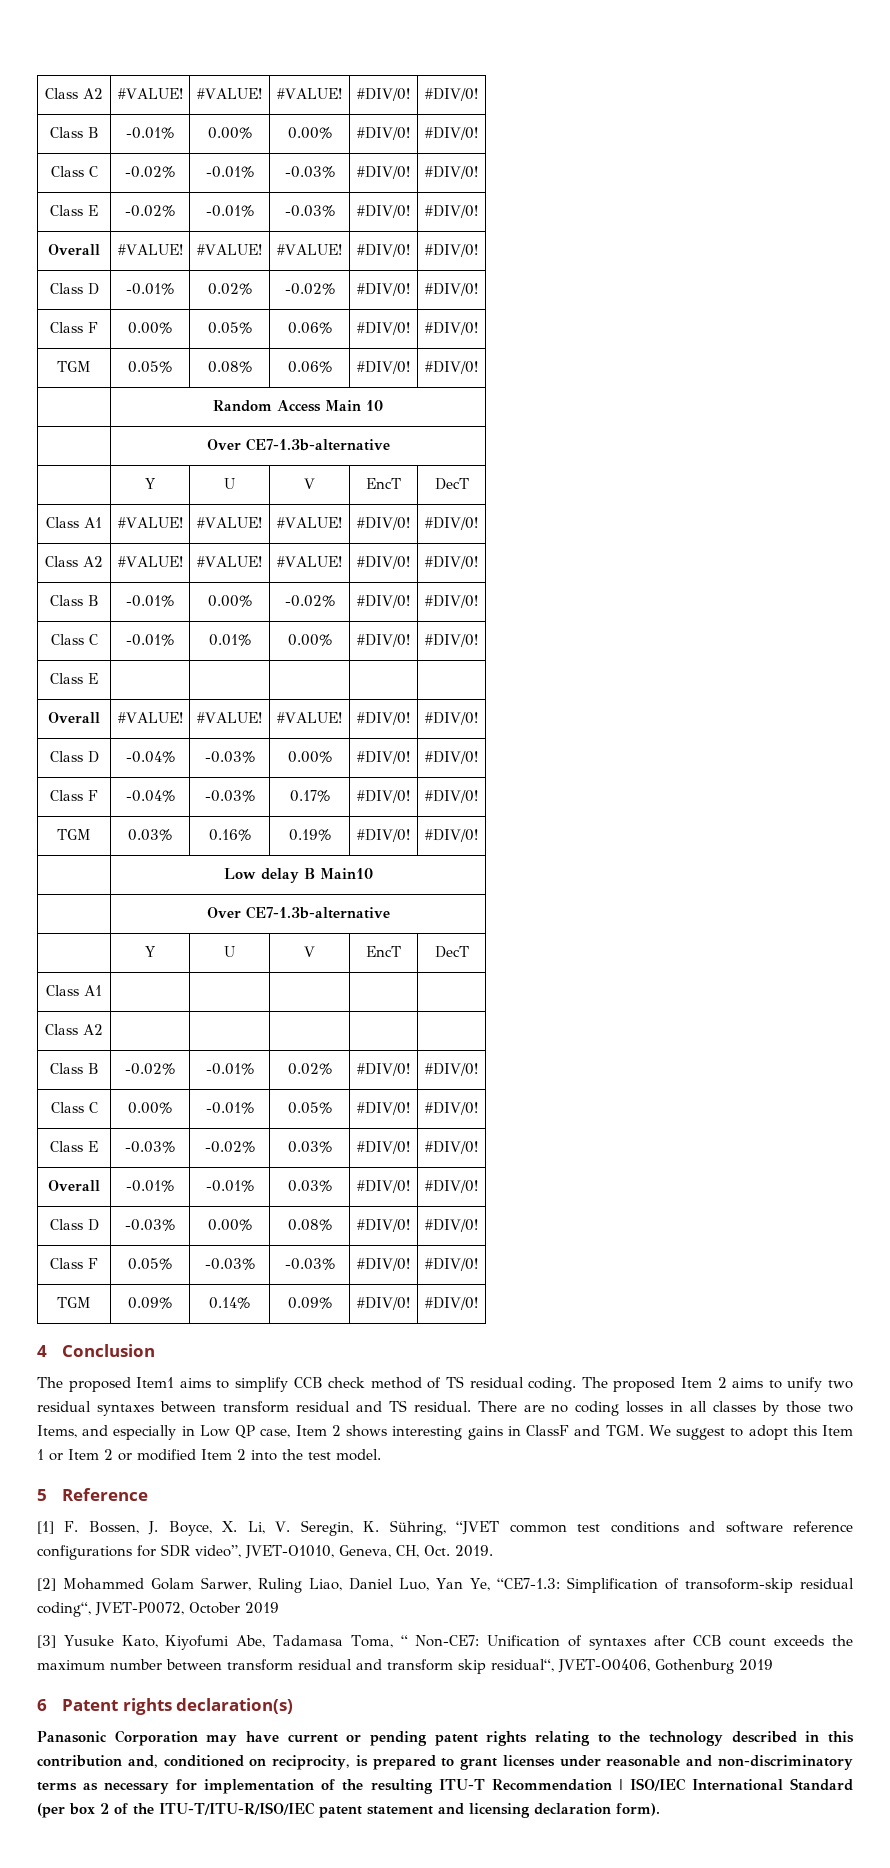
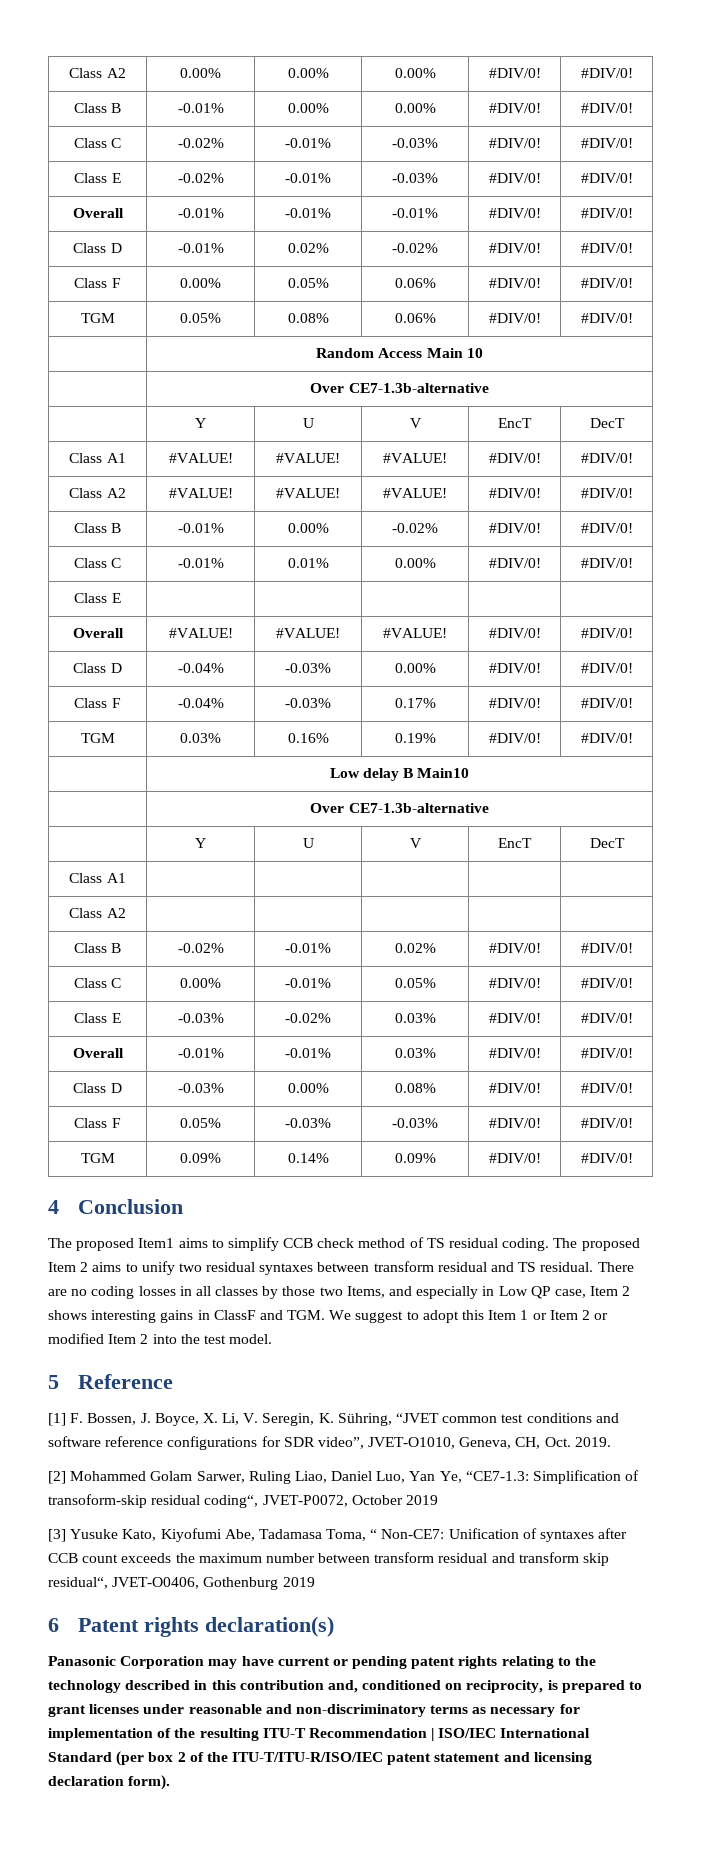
[45,88,103,99] [117,88,183,99] [197,88,263,99] [277,88,343,99] Class A2 | #VALUE! | #VALUE! | #VALUE! -> [69,68,126,78] [180,68,221,78] [287,68,329,78] [394,68,436,78] Class A2 | 0.00% | 0.00% | 0.00%
[117,244,183,255] [197,244,263,255] [277,244,343,255] #VALUE! | #VALUE! | #VALUE! -> [177,208,224,218] [285,208,331,218] [392,208,438,218] -0.01% | -0.01% | -0.01%

